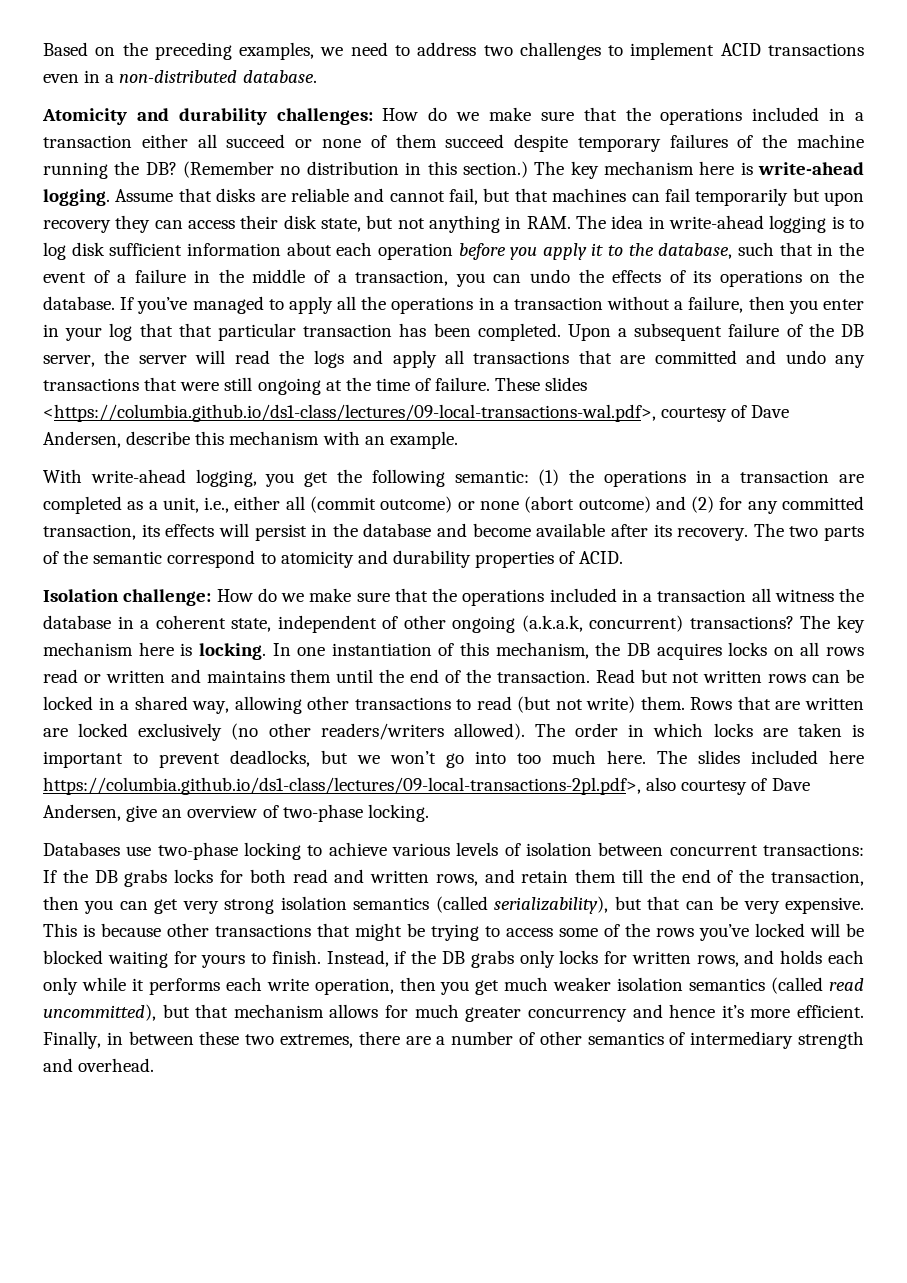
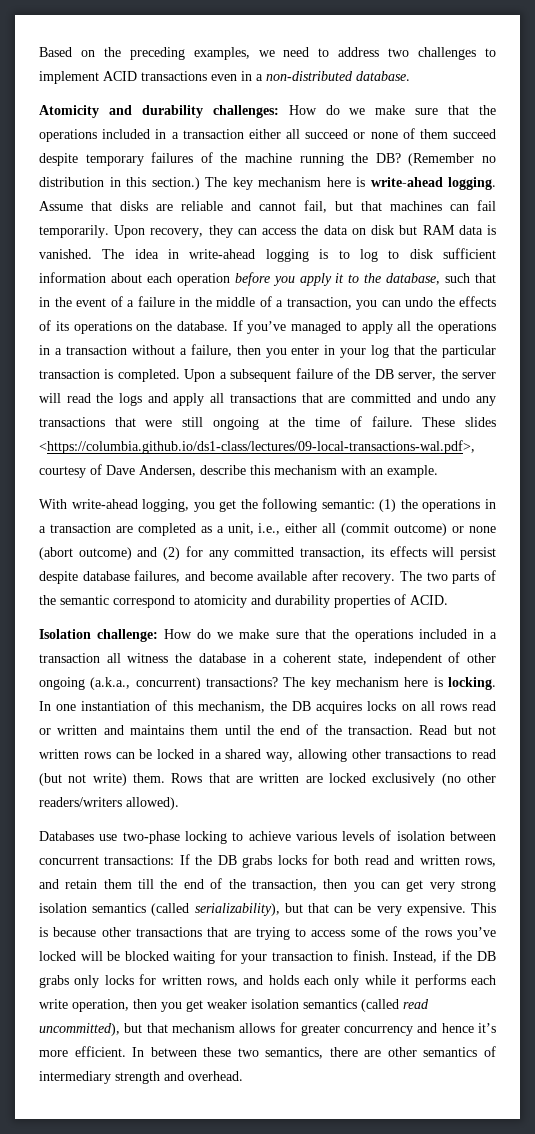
[695,188,864,206] [43,215,571,233] temporarily but upon recovery they can access their disk state, but not anything in RAM. -> [39,225,496,238] [39,249,92,259] temporarily. Upon recovery, they can access the data on disk but RAM data is vanished.
(66, 251) none -> [388,250,400,259] to
[178,323,212,337] that -> [420,345,438,355] the
[399,323,471,337] has been -> [104,369,114,379] is
[311,523,432,537] in the database -> [39,570,181,584] despite database failures,
[653,524,672,537] its -> (338, 575) none
[521,615,583,632] (a.k.a.k, -> [90,677,131,690] (a.k.a.,
[534,723,864,737] [43,750,864,768] [43,777,810,795] [43,804,429,822] The order in which locks are taken is important to prevent deadlocks, but we won’t go into too much here. The slides included here https://columbia.github.io/ds1-class/lectures/09-local-transactions-2pl.pdf>, also courtesy of Dave Andersen, give an overview of two-phase locking. -> (179, 803) none
[355,923,425,941] might be -> [233,930,251,937] are
[201,954,246,968] yours -> [241,951,333,964] your transaction
[504,977,549,991] much -> (203, 1006) none
[414,1004,459,1018] much -> (297, 1027) none
[43,1031,123,1049] Finally, in -> [132,1047,145,1057] In
[280,1034,353,1048] extremes, -> [265,1047,324,1059] semantics,
[436,1031,535,1045] a number of -> (382, 1053) none

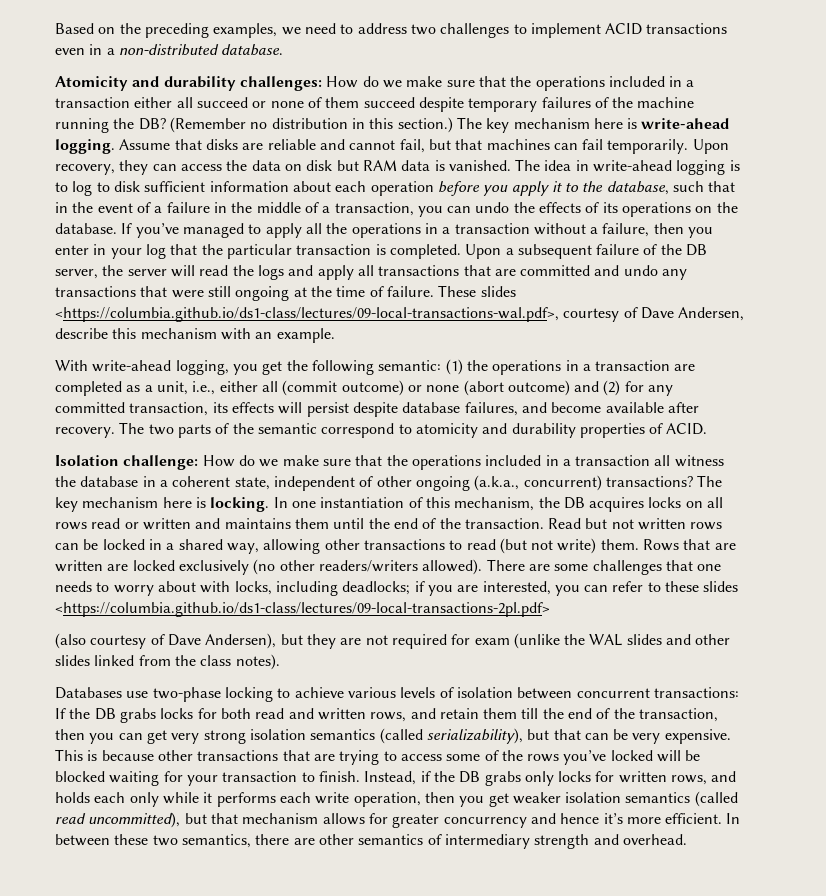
(179, 803) none -> [486,559,722,575] [55,581,739,596] [55,602,550,617] [55,633,731,649] [55,654,280,670] There are some challenges that one needs to worry about with locks, including deadlocks; if you are interested, you can refer to these slides <https://columbia.github.io/ds1-class/lectures/09-local-transactions-2pl.pdf> // (also courtesy of Dave Andersen), but they are not required for exam (unlike the WAL slides and other slides linked from the class notes).

